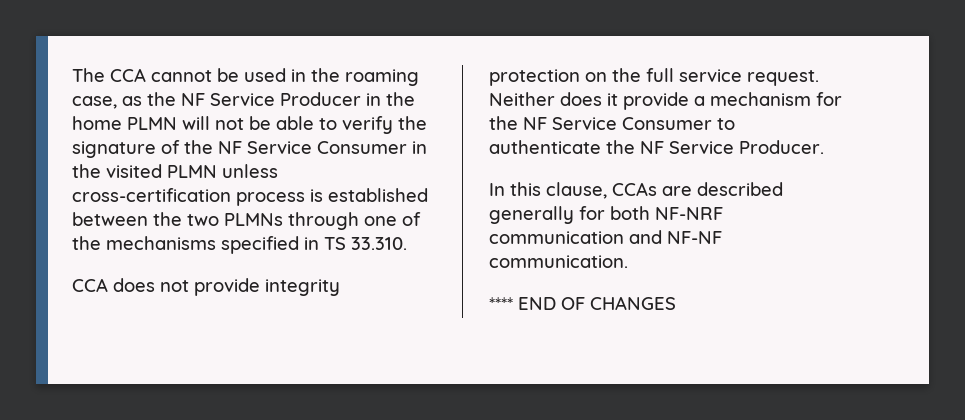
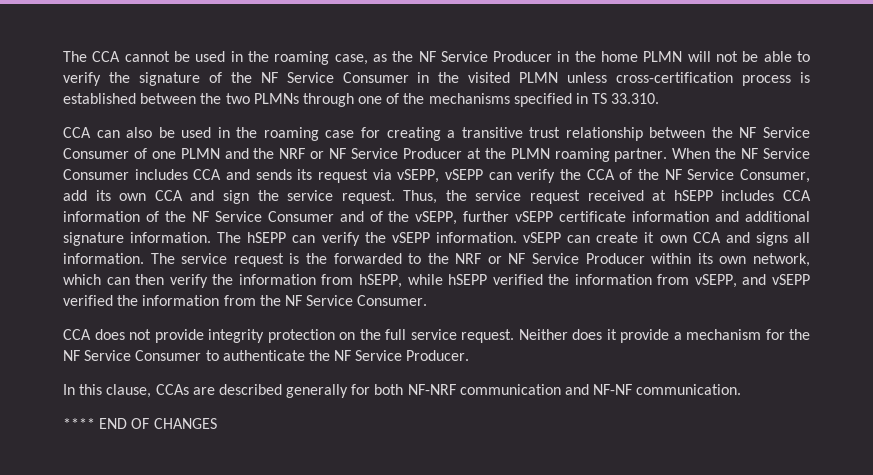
(407, 243) none -> [63,127,810,141] [63,148,810,162] [63,169,810,183] [63,190,812,204] [63,211,810,225] [63,232,811,246] [63,253,811,267] [63,274,810,288] [63,295,428,306] // CCA can also be used in the roaming case for creating a transitive trust relationship between the NF Service Consumer of one PLMN and the NRF or NF Service Producer at the PLMN roaming partner. When the NF Service Consumer includes CCA and sends its request via vSEPP, vSEPP can verify the CCA of the NF Service Consumer, add its own CCA and sign the service request. Thus, the service request received at hSEPP includes CCA information of the NF Service Consumer and of the vSEPP, further vSEPP certificate information and additional signature information. The hSEPP can verify the vSEPP information. vSEPP can create it own CCA and signs all information. The service request is the forwarded to the NRF or NF Service Producer within its own network, which can then verify the information from hSEPP, while hSEPP verified the information from vSEPP, and vSEPP verified the information from the NF Service Consumer.

